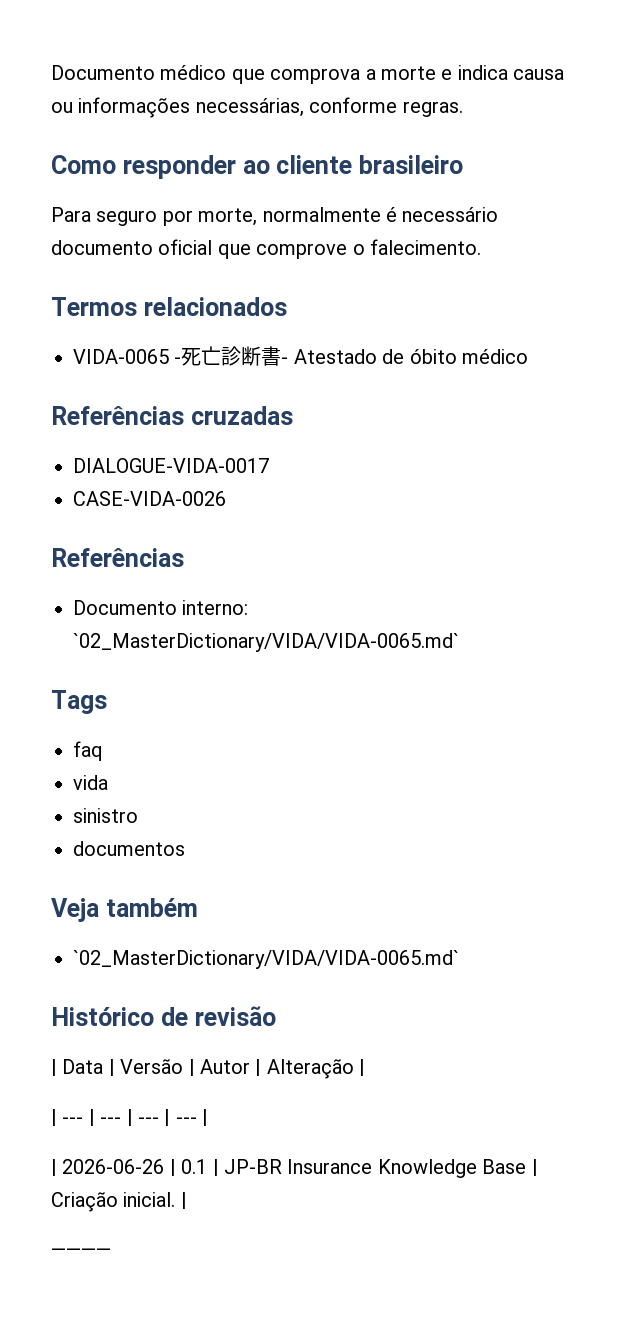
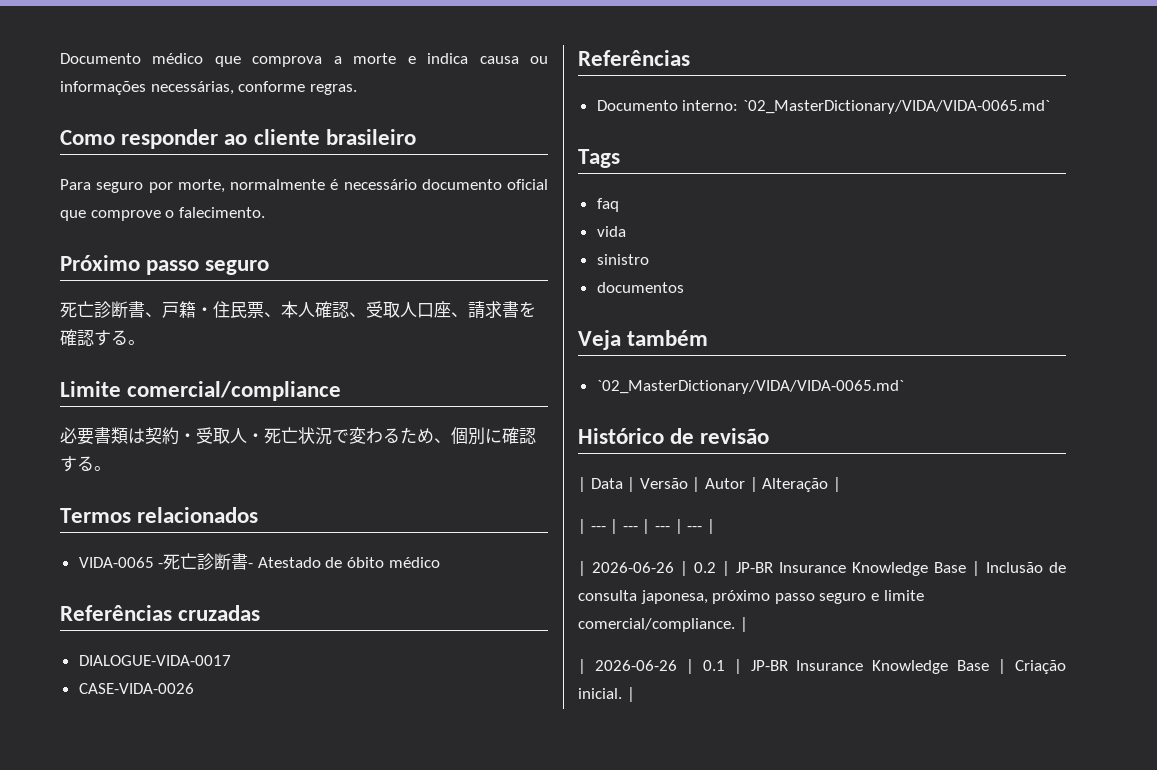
(481, 247) none -> [60,255,270,275] [60,301,536,319] [60,329,145,346] [60,381,342,401] [60,427,536,445] [60,456,111,472] // Próximo passo seguro // 死亡診断書、戸籍・住民票、本人確認、受取人口座、請求書を確認する。 // Limite comercial/compliance // 必要書類は契約・受取人・死亡状況で変わるため、個別に確認する。
(209, 1117) none -> [578,561,1066,576] [578,590,924,604] [578,617,748,632] // | 2026-06-26 | 0.2 | JP-BR Insurance Knowledge Base | Inclusão de consulta japonesa, próximo passo seguro e limite comercial/compliance. |
[51,1248,111,1257] // ———— -> (635, 694) none

